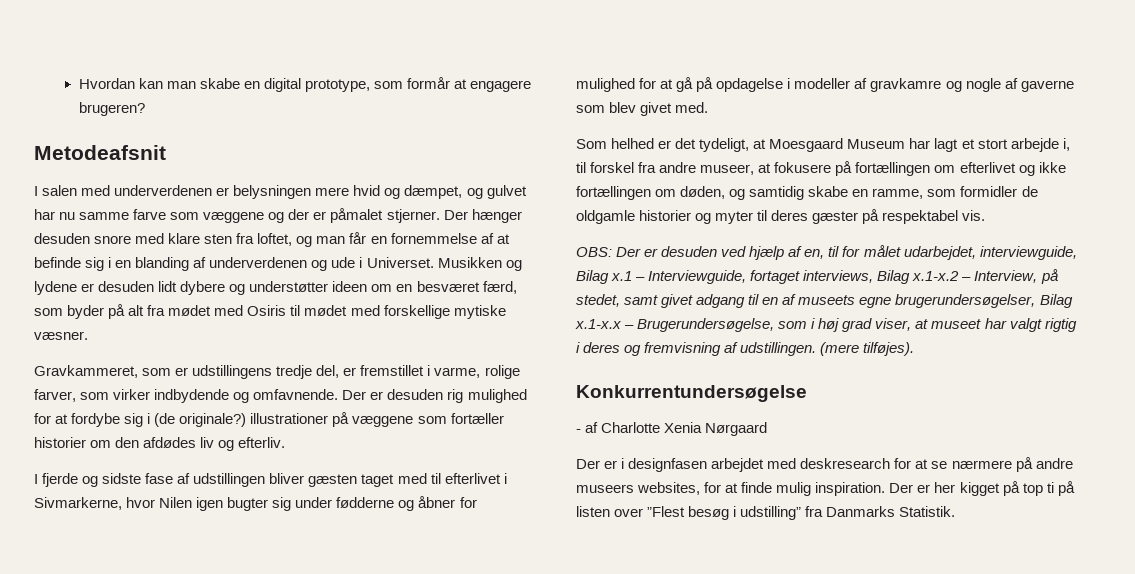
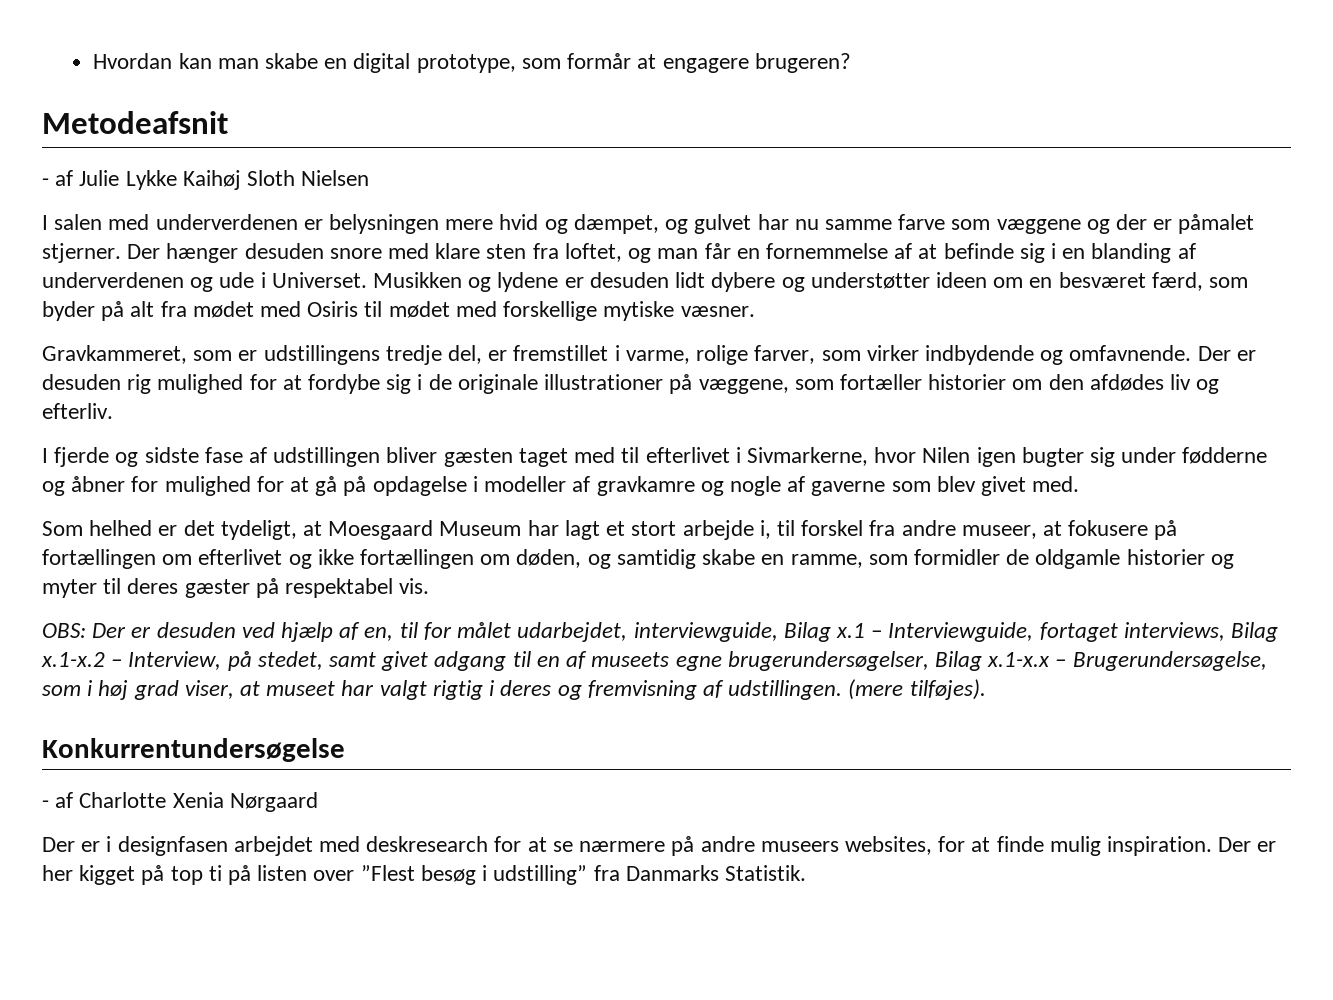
(166, 152) none -> [42,170,370,190] // - af Julie Lykke Kaihøj Sloth Nielsen
[154,413,247,427] (de originale?) -> [428,374,538,394] de originale
[352,416,414,427] væggene -> [698,379,789,394] væggene,

